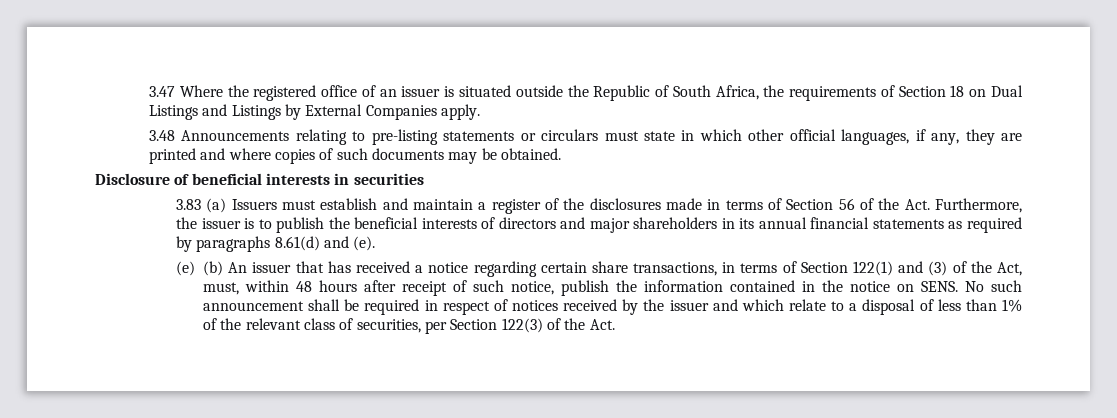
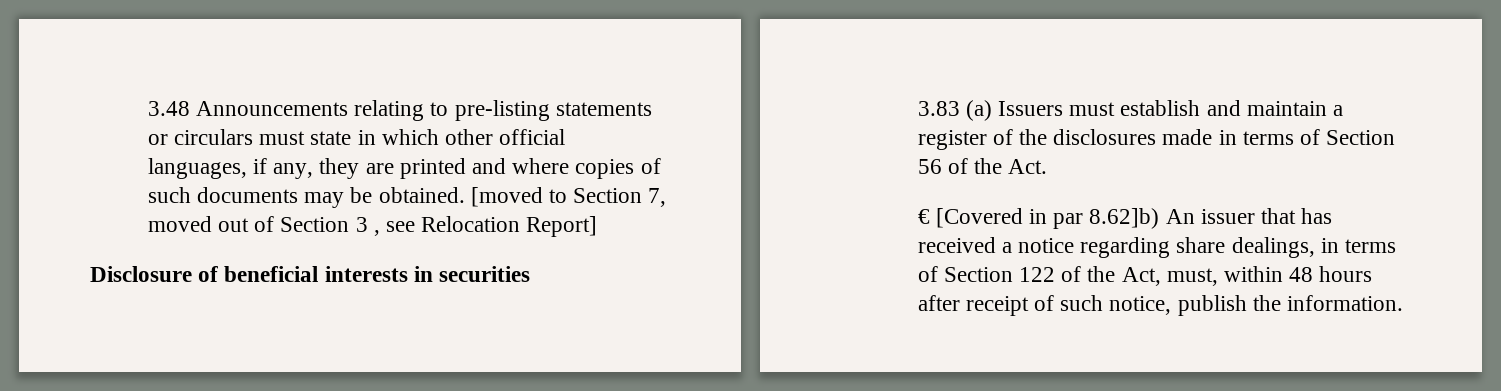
[148,85,1023,101] [148,104,480,120] 3.47 Where the registered office of an issuer is situated outside the Republic of South Africa, the requirements of Section 18 on Dual Listings and Listings by External Companies apply. // -> (147, 108) none
(561, 154) none -> [470,187,667,207] [147,216,598,237] [moved to Section 7, moved out of Section 3 , see Relocation Report]
[934,198,1022,213] [175,217,1023,233] [175,236,376,252] [175,261,223,276] Furthermore, the issuer is to publish the beneficial interests of directors and major shareholders in its annual financial statements as required by paragraphs 8.61(d) and (e). // (e) (b) -> [917,208,1160,229] // € [Covered in par 8.62]b)
[540,261,948,276] certain share transactions, in terms of Section 122(1) and (3) -> [1176,237,1397,258] [917,266,1056,282] share dealings, in terms of Section 122
[643,280,1022,292] [202,299,1023,315] [202,318,615,334] information contained in the notice on SENS. No such announcement shall be required in respect of notices received by the issuer and which relate to a disposal of less than 1% of the relevant class of securities, per Section 122(3) of the Act. -> [1287,295,1404,311] information.

